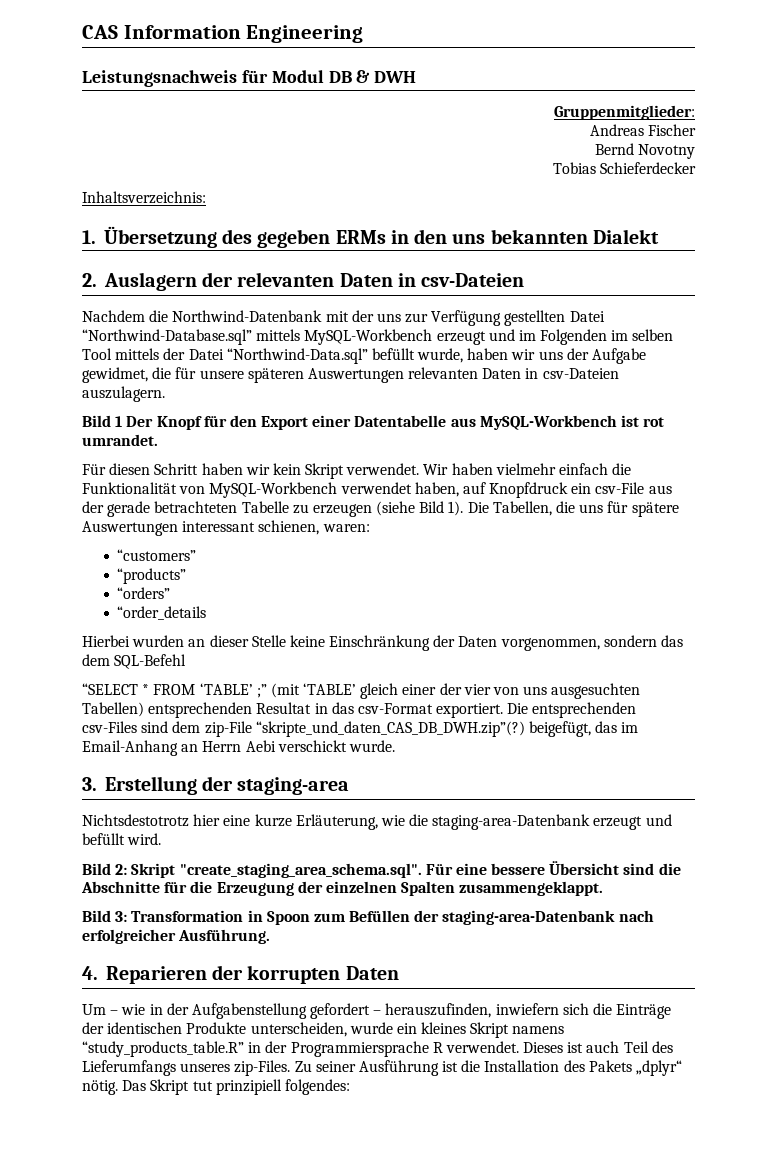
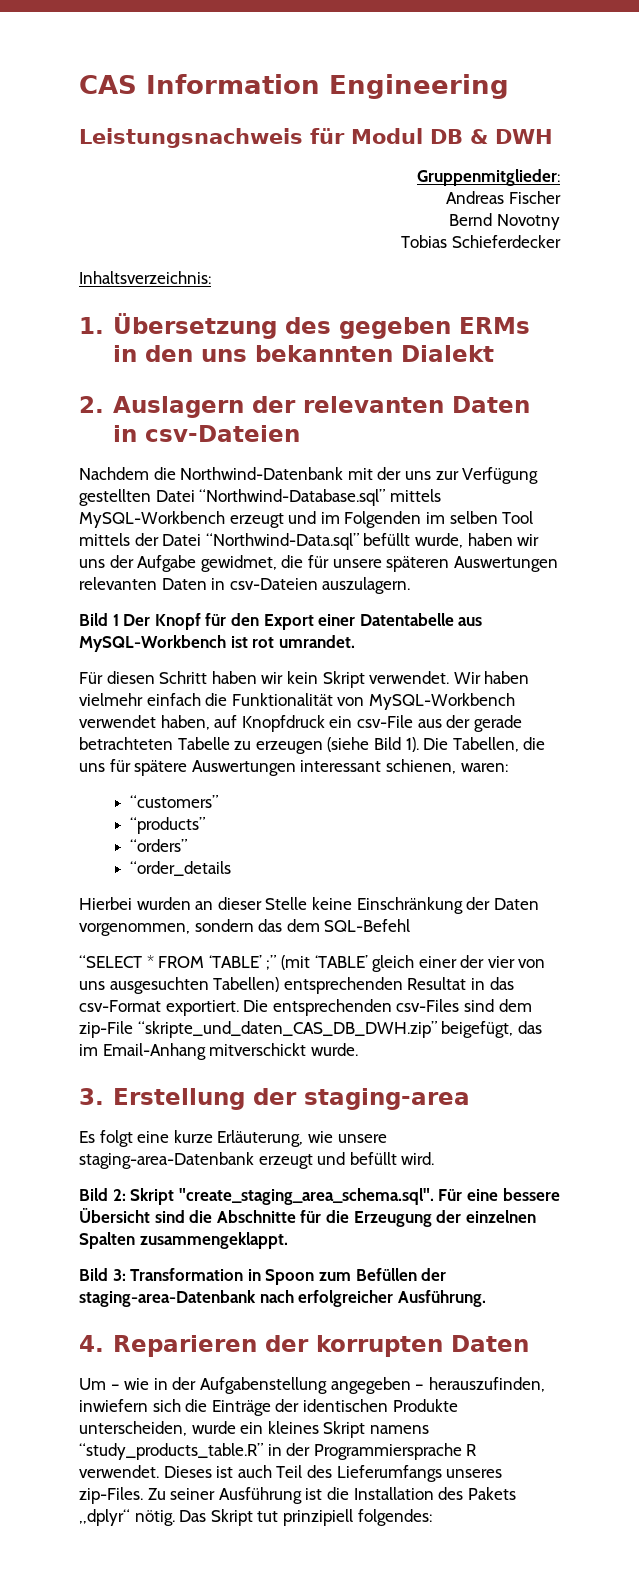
[255,721,525,737] “skripte_und_daten_CAS_DB_DWH.zip”(?) -> [137,1021,437,1038] “skripte_und_daten_CAS_DB_DWH.zip”
[181,740,347,752] an Herrn Aebi verschickt -> [209,1043,307,1056] mitverschickt
[82,814,221,827] Nichtsdestotrotz hier -> [79,1130,133,1147] Es folgt
[409,814,429,826] die -> [337,1134,387,1143] unsere
[310,1003,371,1019] gefordert -> [330,1377,411,1394] angegeben

